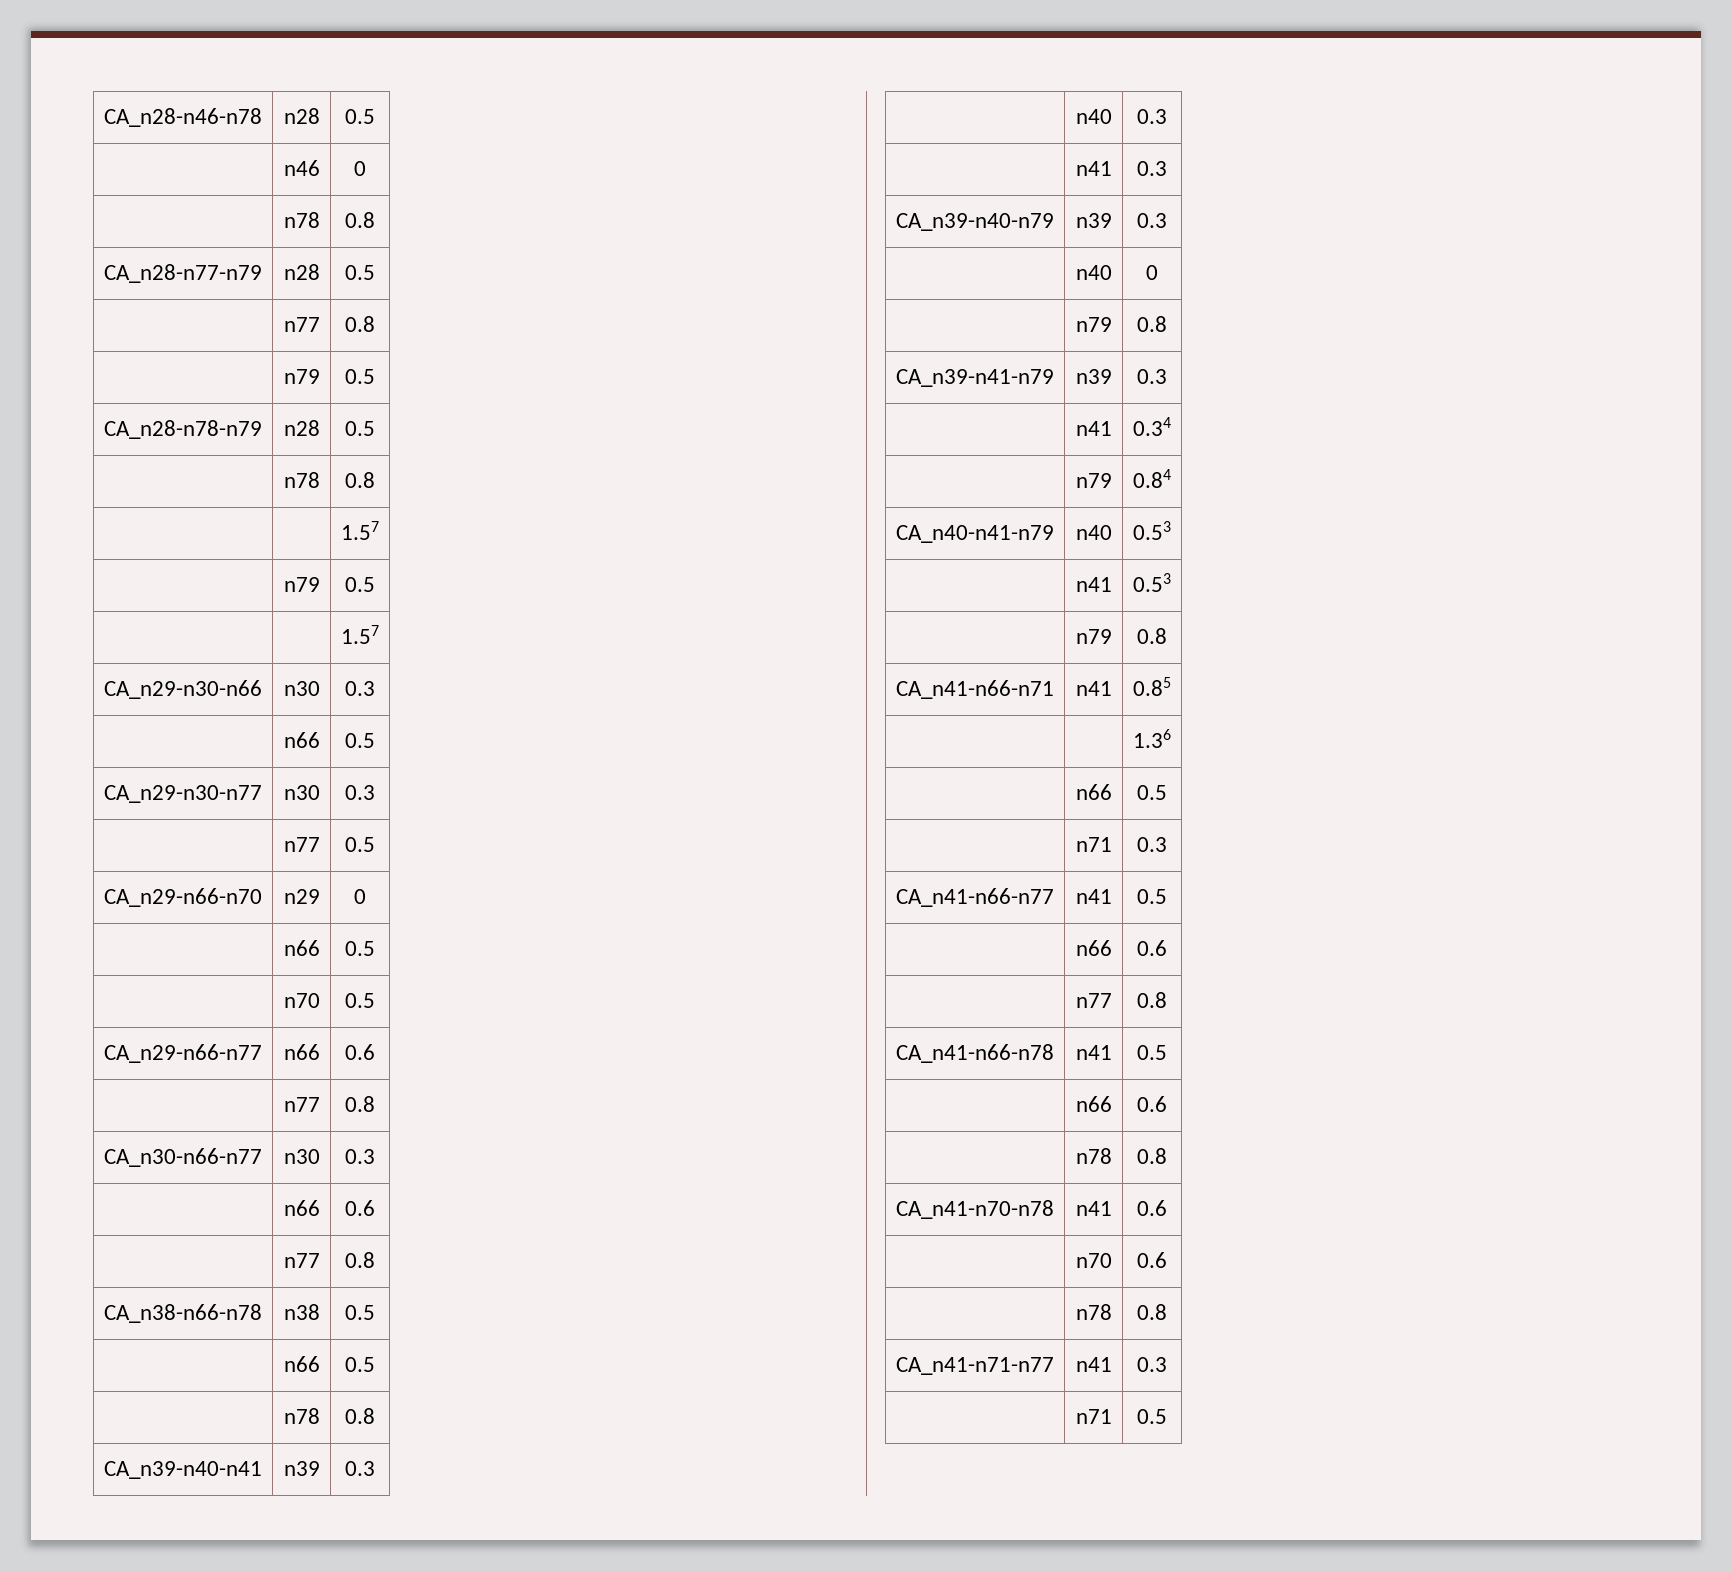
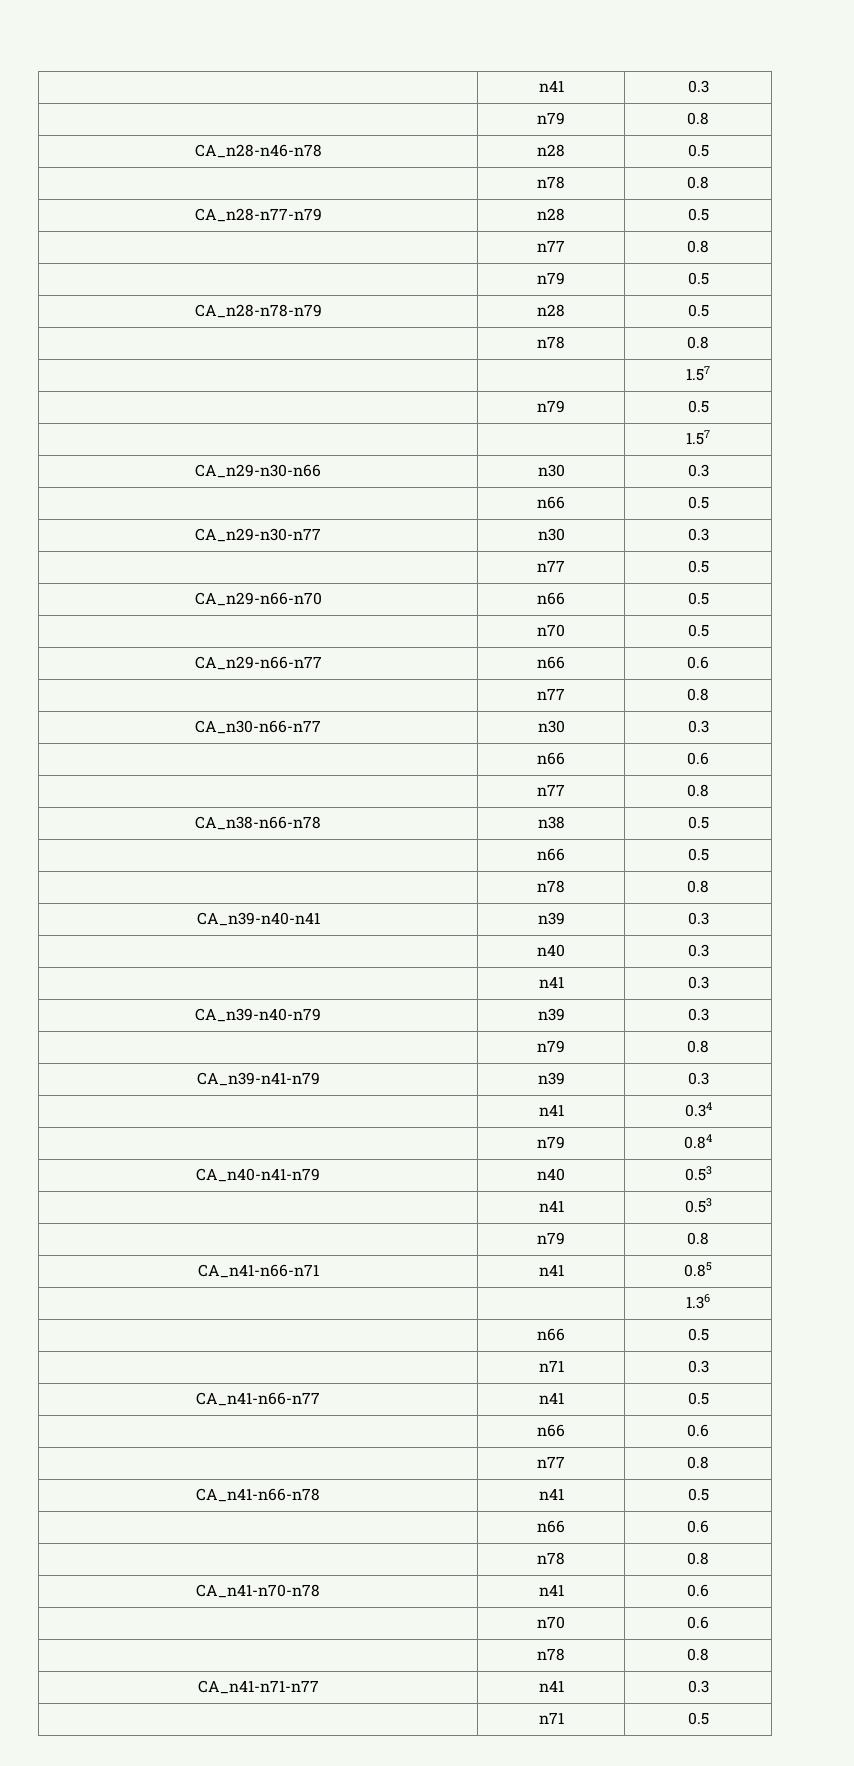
(104, 117) none -> [538,80,564,92] [687,80,709,93] [537,112,565,125] [687,112,709,125] | n41 | 0.3 // | n79 | 0.8 //
[283,160,320,176] [354,161,366,176] // | n46 | 0 -> (709, 150) none
[283,889,320,904] [354,889,366,904] | n29 | 0 // -> (322, 599) none
[1075,265,1112,280] [1146,265,1158,280] // | n40 | 0 -> (709, 1014) none

